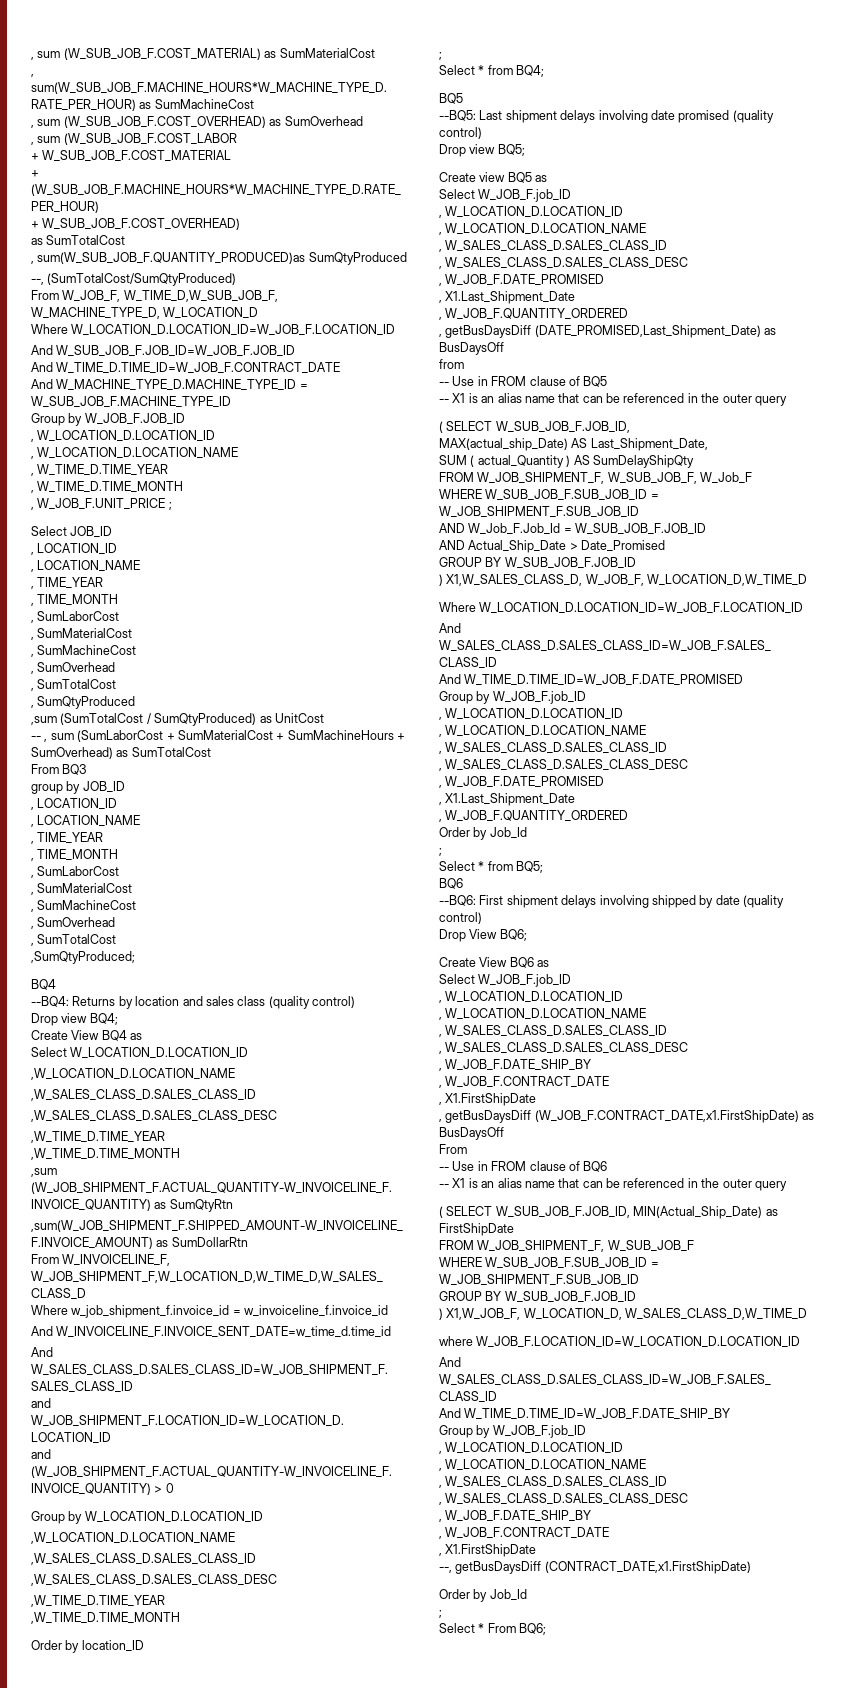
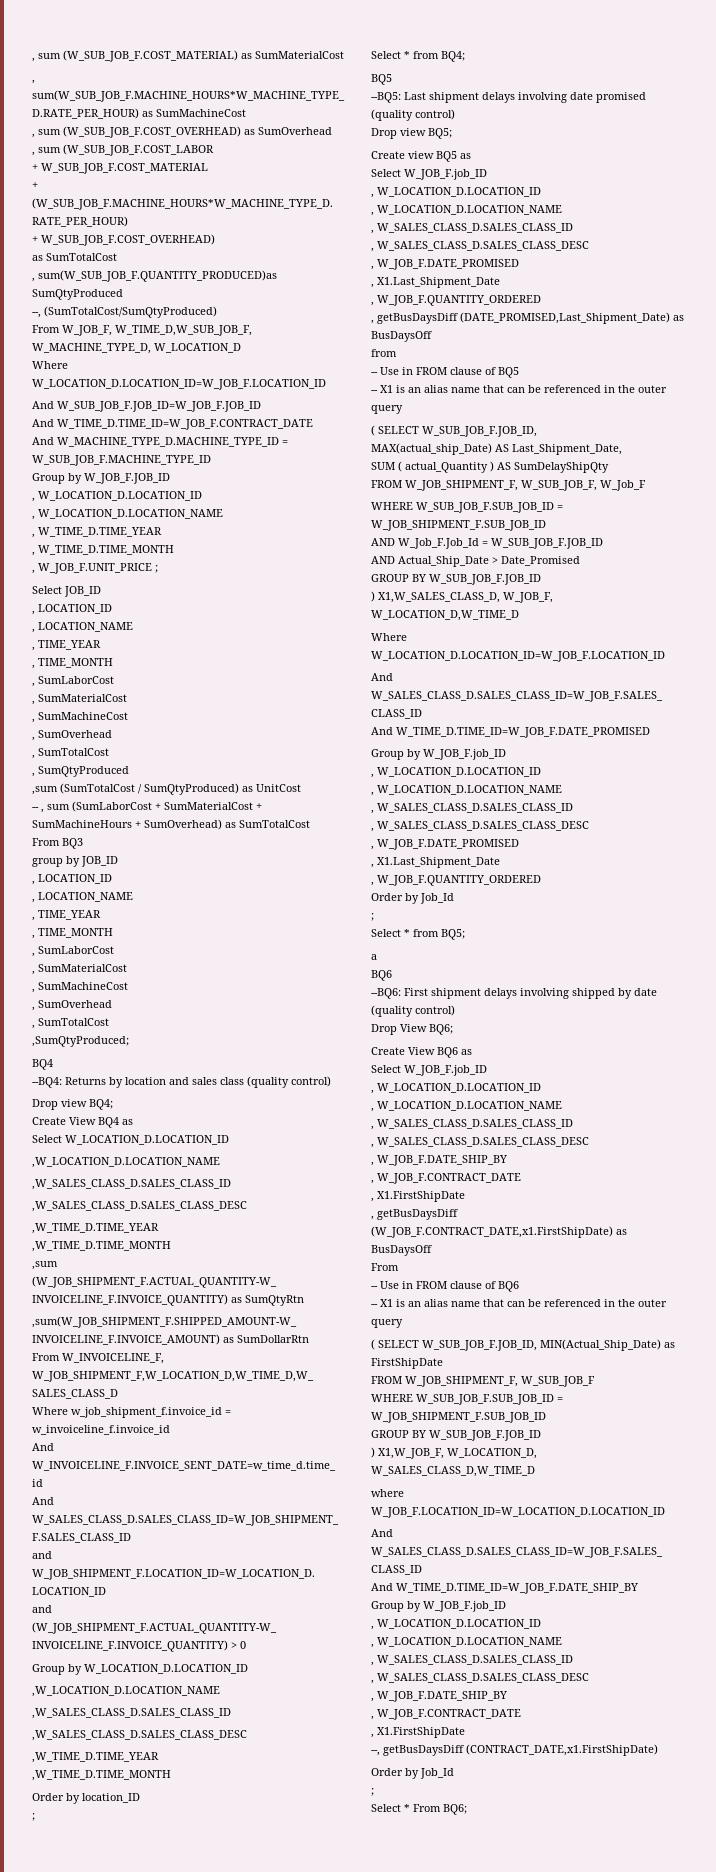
(544, 867) none -> [371,954,377,960] // a

